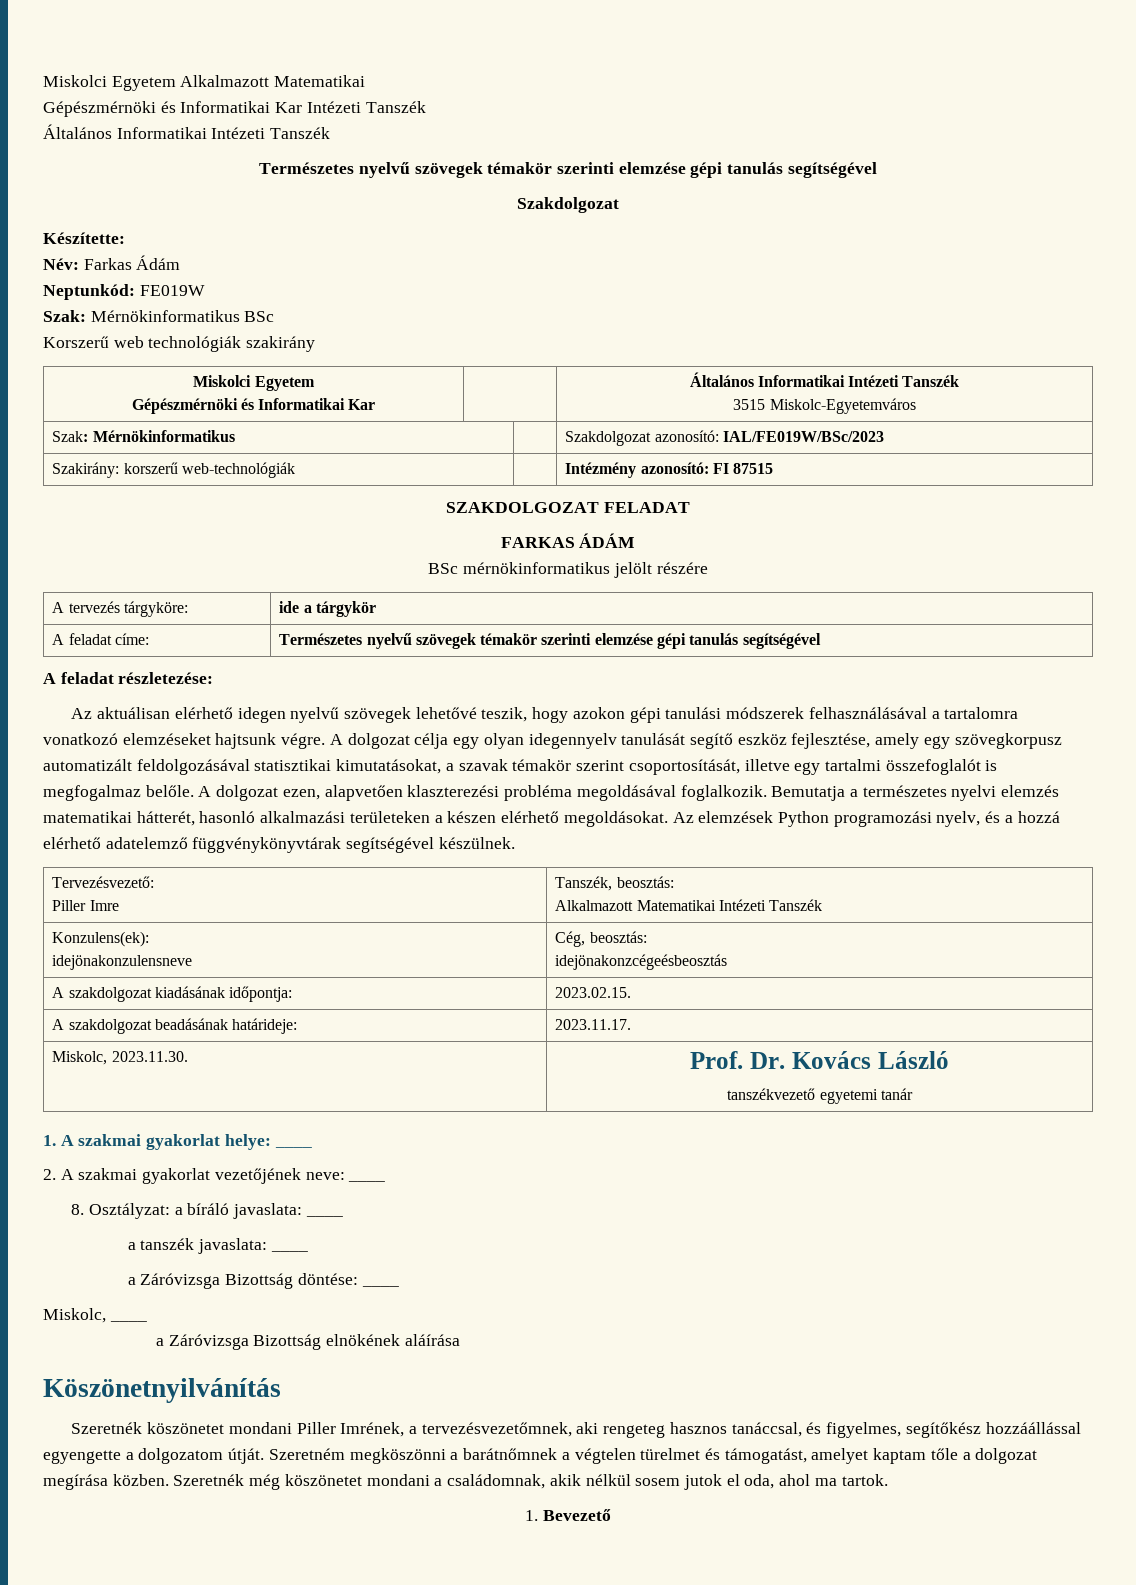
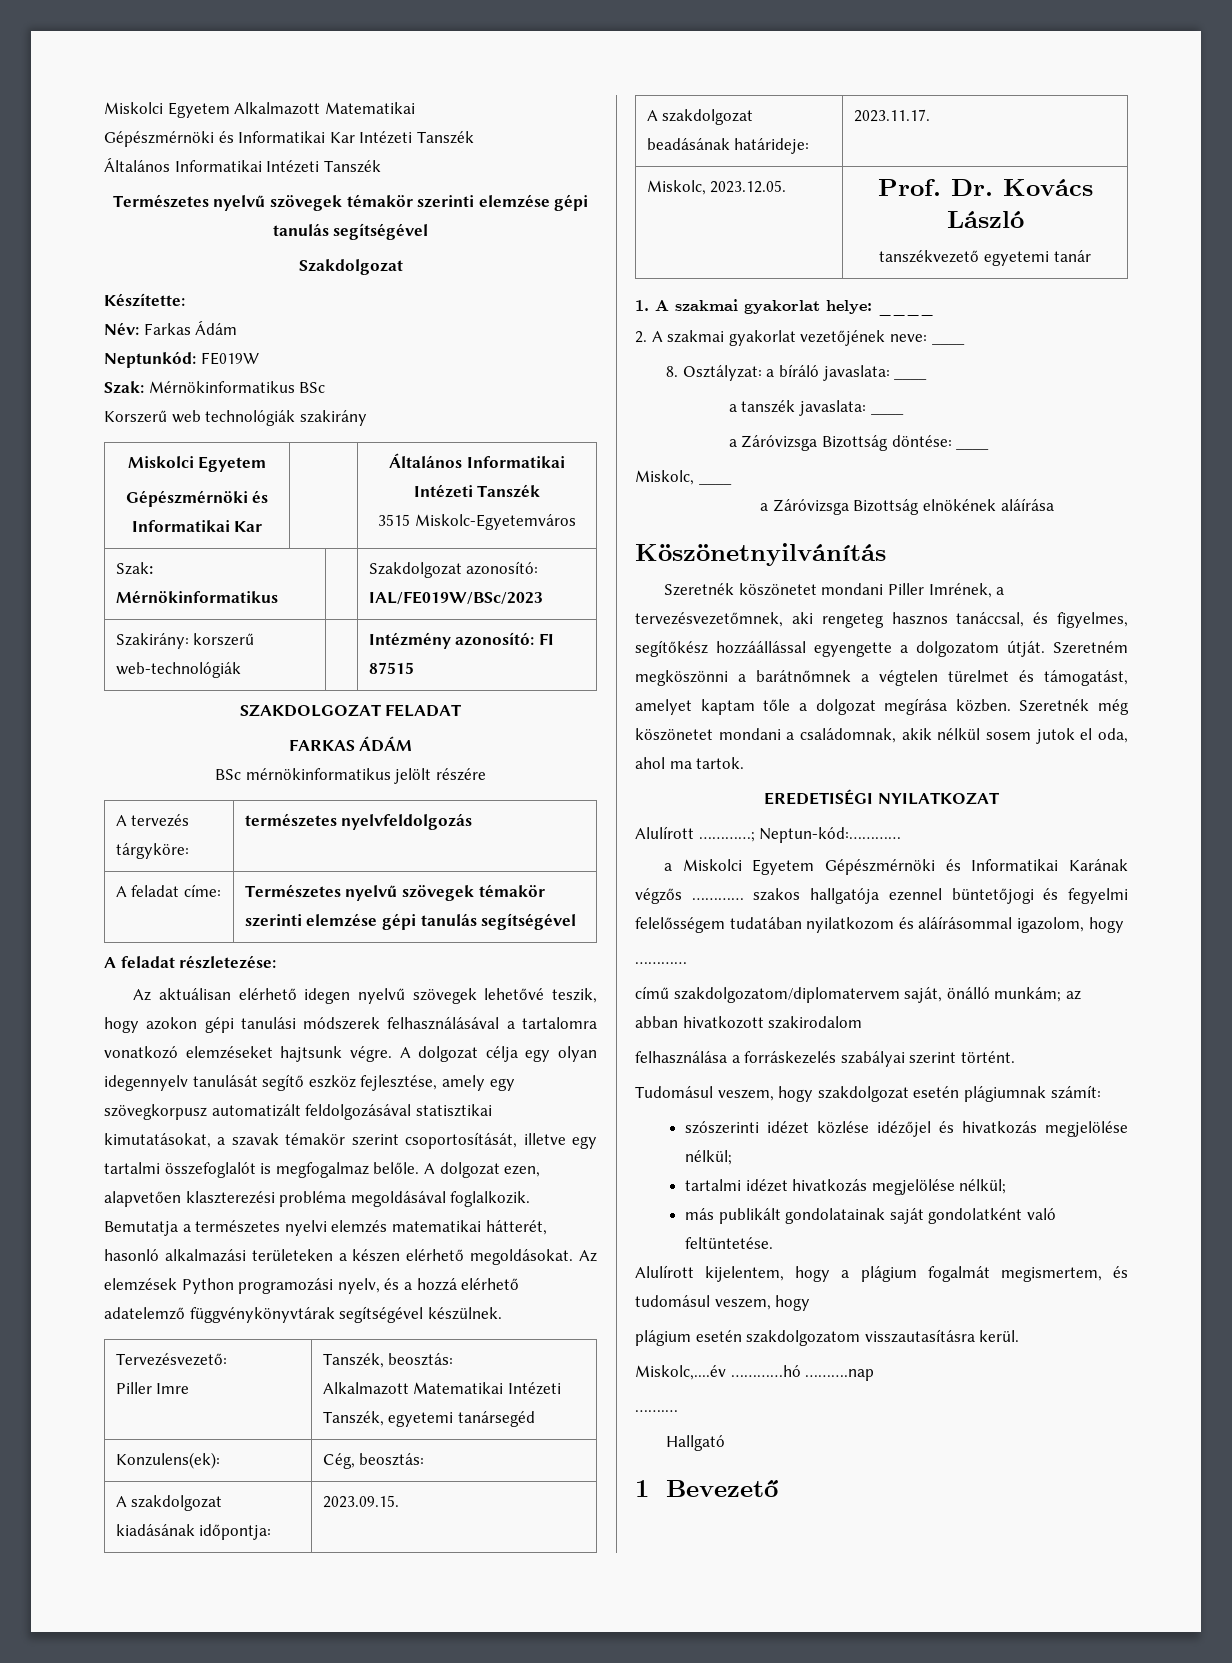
[279,601,376,617] ide a tárgykör -> [244,813,473,830] természetes nyelvfeldolgozás
[769,899,823,911] Tanszék -> [322,1411,535,1427] Tanszék, egyetemi tanársegéd
[52,955,193,970] // idejönakonzulensneve -> (220, 1460) none
[555,954,728,970] // idejönakonzcégeésbeosztás -> (425, 1459) none
[555,987,632,998] 2023.02.15. -> [322,1495,399,1508] 2023.09.15.
[111,1051,188,1062] 2023.11.30. -> [710,180,787,193] 2023.12.05.
[525,1510,539,1521] 1. -> [764,789,999,805] [635,826,902,843] [664,859,1128,875] [635,888,1128,904] [635,916,1124,933] [635,962,687,964] [635,986,1081,1003] [635,1016,863,1029] [635,1051,1015,1067] [635,1085,1101,1102] [684,1121,1128,1137] [684,1150,732,1165] [684,1179,1007,1195] [684,1208,1056,1224] [684,1237,773,1249] [635,1265,1128,1282] [635,1295,811,1311] [635,1329,1020,1346] [635,1365,875,1381] [635,1410,678,1412] [666,1435,726,1451] [635,1480,649,1497] EREDETISÉGI NYILATKOZAT // Alulírott …………; Neptun-kód:………… // a Miskolci Egyetem Gépészmérnöki és Informatikai Karának végzős ………… szakos hallgatója ezennel büntetőjogi és fegyelmi felelősségem tudatában nyilatkozom és aláírásommal igazolom, hogy // ………… // című szakdolgozatom/diplomatervem saját, önálló munkám; az abban hivatkozott szakirodalom // felhasználása a forráskezelés szabályai szerint történt. // Tudomásul veszem, hogy szakdolgozat esetén plágiumnak számít: // szószerinti idézet közlése idézőjel és hivatkozás megjelölése nélkül; // tartalmi idézet hivatkozás megjelölése nélkül; // más publikált gondolatainak saját gondolatként való feltüntetése. // Alulírott kijelentem, hogy a plágium fogalmát megismertem, és tudomásul veszem, hogy // plágium esetén szakdolgozatom visszautasításra kerül. // Miskolc,....év …………hó ……….nap // …….… // Hallgató // 1

